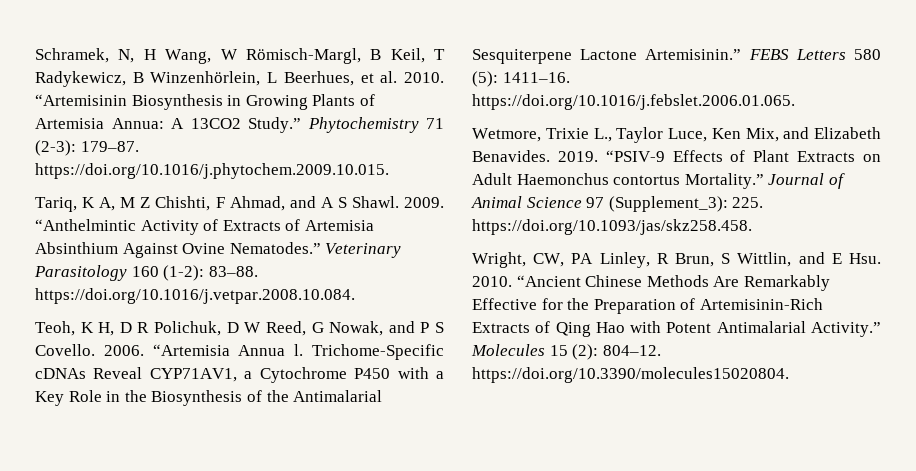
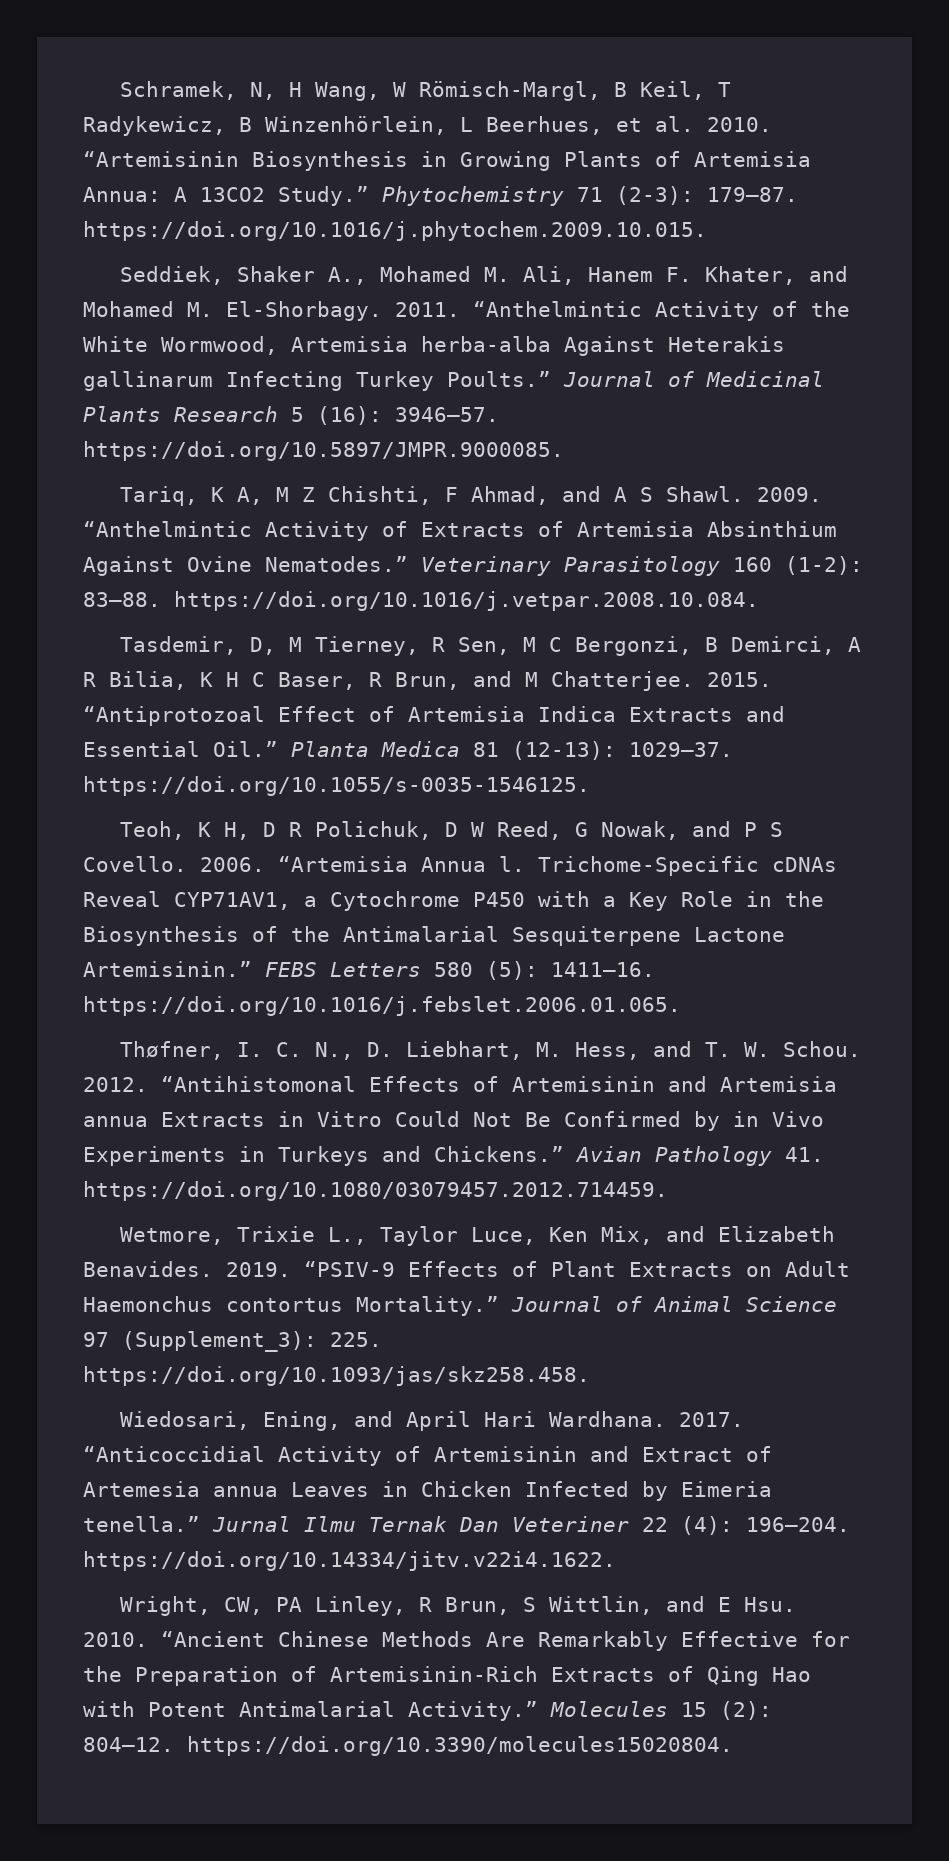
(389, 171) none -> [119,266,848,285] [83,301,850,321] [83,336,785,356] [83,371,824,391] [83,406,499,425] [83,441,564,461] // Seddiek, Shaker A., Mohamed M. Ali, Hanem F. Khater, and Mohamed M. El-Shorbagy. 2011. “Anthelmintic Activity of the White Wormwood, Artemisia herba-alba Against Heterakis gallinarum Infecting Turkey Poults.” Journal of Medicinal Plants Research 5 (16): 3946–57. https://doi.org/10.5897/JMPR.9000085.
(355, 296) none -> [119,636,861,656] [83,671,772,691] [83,706,785,726] [83,741,733,760] [83,776,590,796] // Tasdemir, D, M Tierney, R Sen, M C Bergonzi, B Demirci, A R Bilia, K H C Baser, R Brun, and M Chatterjee. 2015. “Antiprotozoal Effect of Artemisia Indica Extracts and Essential Oil.” Planta Medica 81 (12-13): 1029–37. https://doi.org/10.1055/s-0035-1546125.
(795, 102) none -> [119,1041,861,1060] [83,1076,837,1092] [83,1111,824,1131] [83,1146,824,1166] [83,1181,668,1201] // Thøfner, I. C. N., D. Liebhart, M. Hess, and T. W. Schou. 2012. “Antihistomonal Effects of Artemisinin and Artemisia annua Extracts in Vitro Could Not Be Confirmed by in Vivo Experiments in Turkeys and Chickens.” Avian Pathology 41. https://doi.org/10.1080/03079457.2012.714459.
(752, 227) none -> [119,1411,744,1431] [83,1446,772,1466] [83,1481,772,1501] [83,1516,850,1535] [83,1551,616,1571] // Wiedosari, Ening, and April Hari Wardhana. 2017. “Anticoccidial Activity of Artemisinin and Extract of Artemesia annua Leaves in Chicken Infected by Eimeria tenella.” Jurnal Ilmu Ternak Dan Veteriner 22 (4): 196–204. https://doi.org/10.14334/jitv.v22i4.1622.

